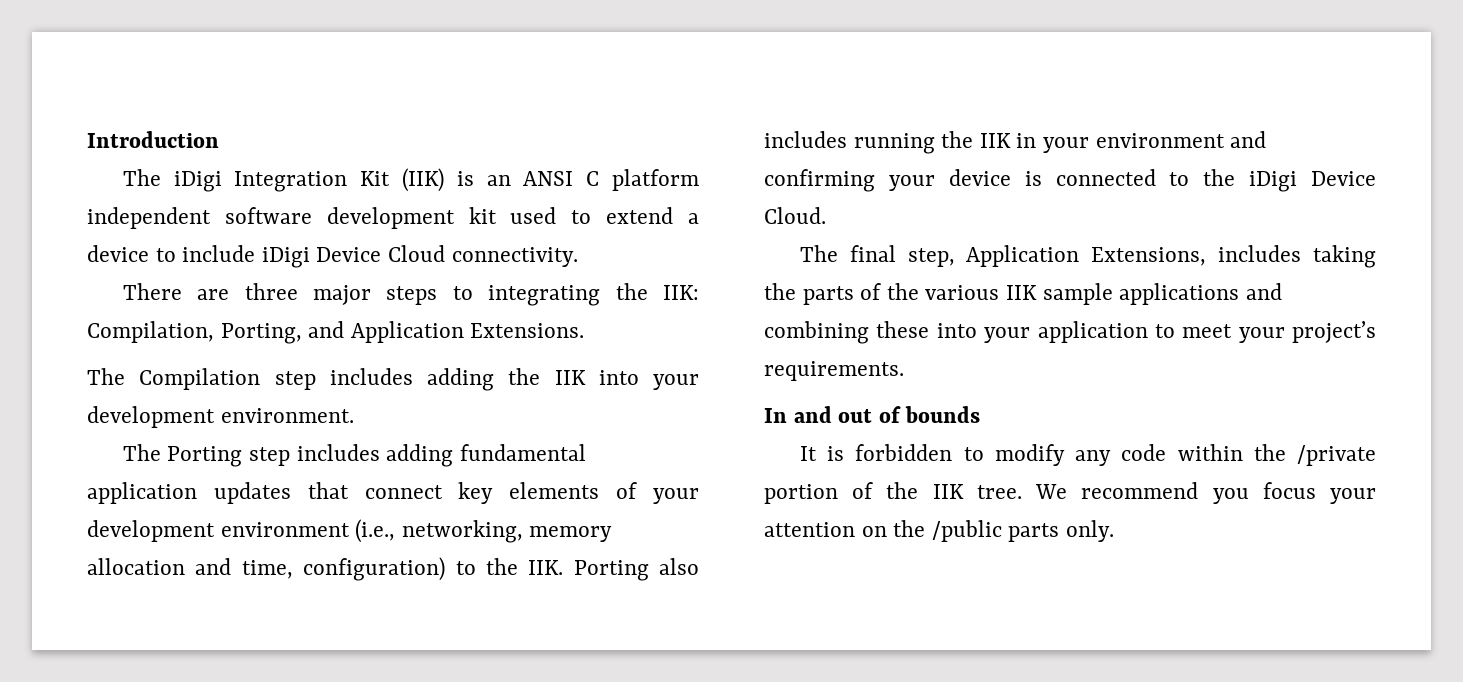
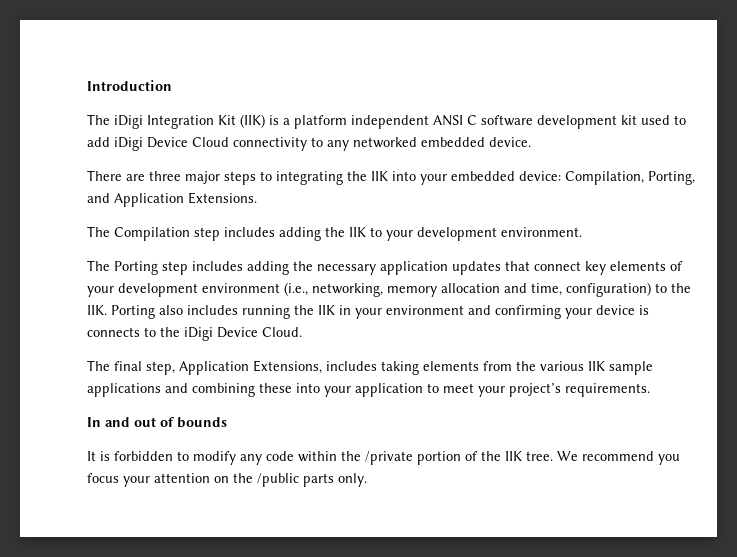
[486,169,699,191] [87,207,211,229] an ANSI C platform independent -> [283,115,477,129] a platform independent ANSI C
[606,207,699,224] [87,245,578,268] extend a device to include iDigi Device Cloud connectivity. -> [87,137,531,151] add iDigi Device Cloud connectivity to any networked embedded device.
[663,285,699,300] IIK: -> [371,171,561,185] IIK into your embedded device:
[598,370,639,385] into -> [370,227,382,237] to
[459,444,586,461] fundamental -> [293,261,376,275] the necessary
[1055,169,1156,186] connected -> [87,327,140,337] connects
[764,283,882,305] the parts of -> [423,361,512,371] elements from

